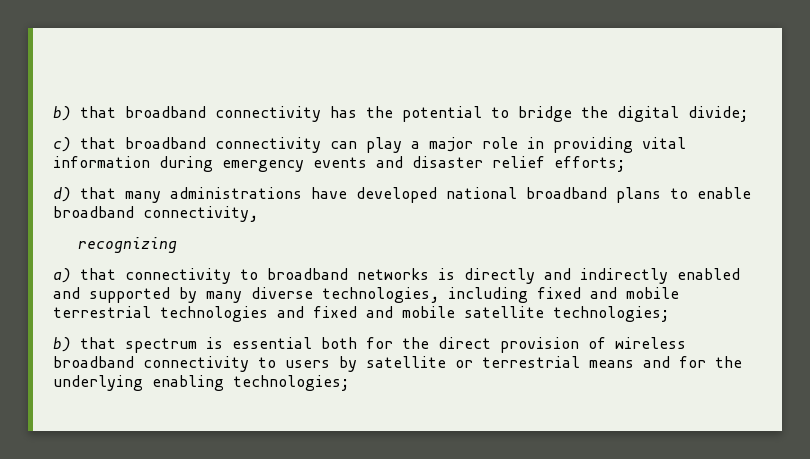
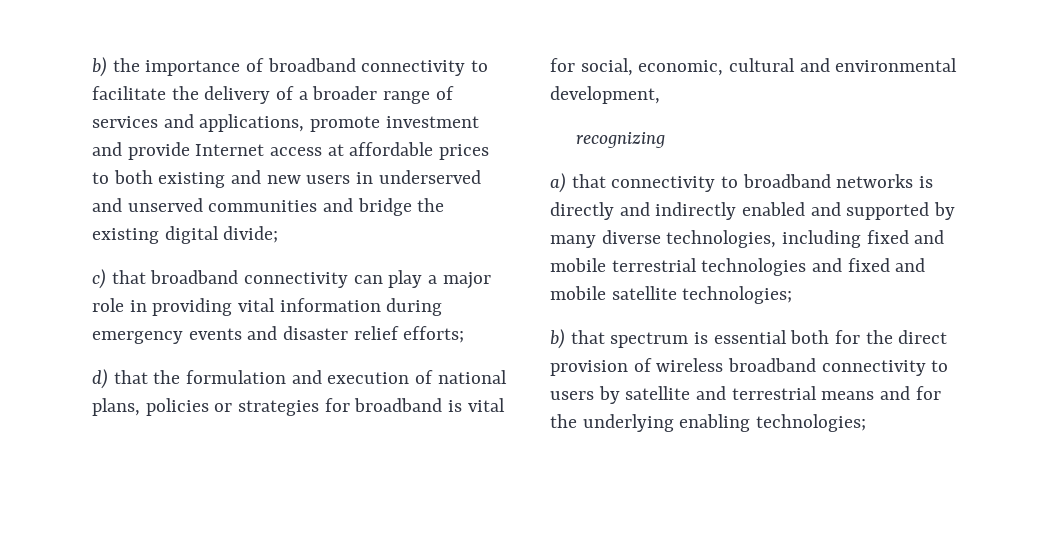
[53,106,509,122] b) that broadband connectivity has the potential to -> [92,57,489,77] [92,86,454,104] [92,114,479,132] [92,142,490,160] [92,170,481,188] [92,198,354,212] b) the importance of broadband connectivity to facilitate the delivery of a broader range of services and applications, promote investment and provide Internet access at affordable prices to both existing and new users in underserved and unserved communities and
(608, 112) none -> [92,228,159,244] existing
[125,187,751,203] [53,206,258,222] many administrations have developed national broadband plans to enable broadband connectivity, -> [153,370,507,384] [92,398,505,416] [550,58,958,76] [550,86,660,104] the formulation and execution of national plans, policies or strategies for broadband is vital for social, economic, cultural and environmental development,
[455,360,473,368] or -> [696,386,727,400] and

